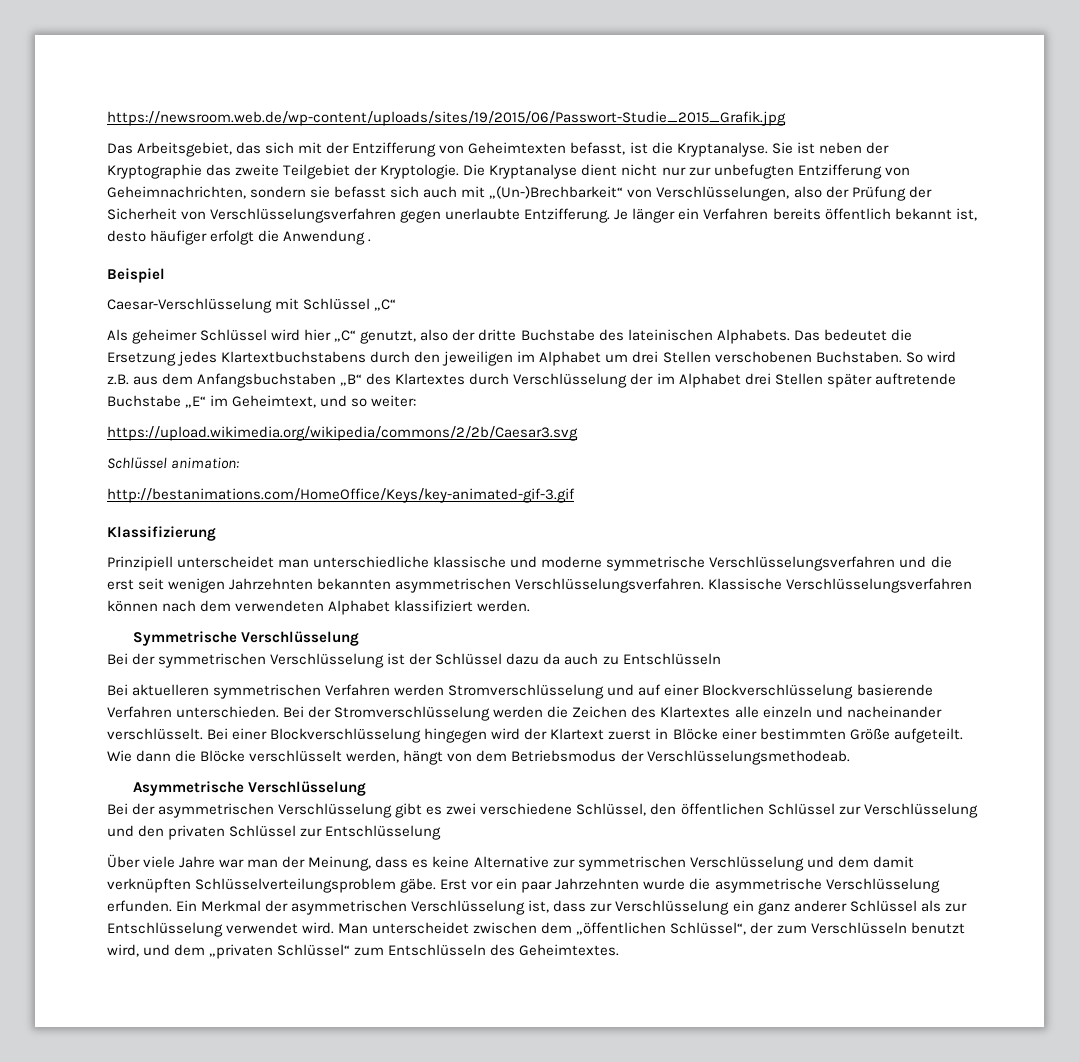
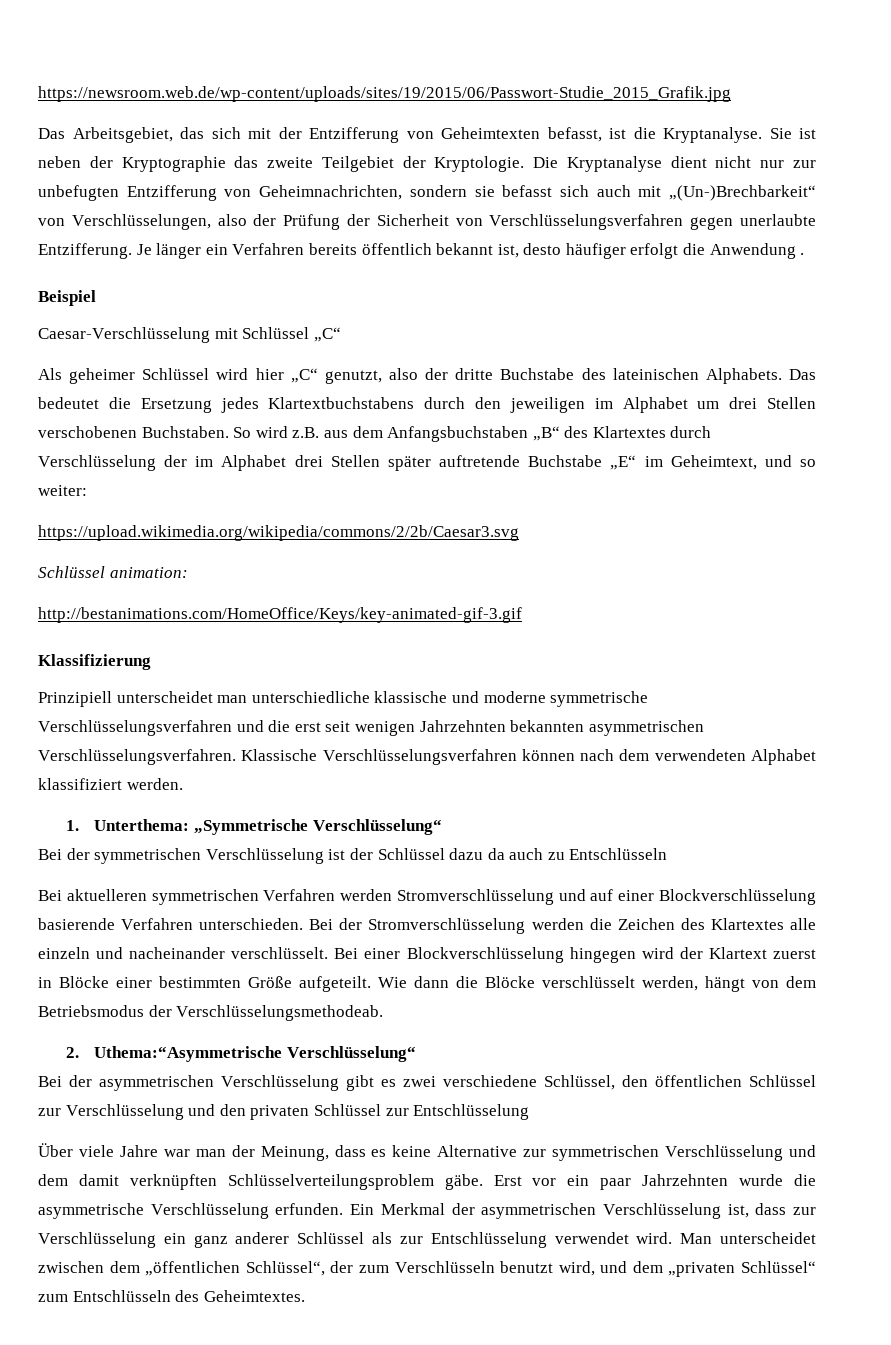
[132,631,359,646] Symmetrische Verschlüsselung -> [66,819,442,835] 1. Unterthema: „Symmetrische Verschlüsselung“
[132,781,366,796] Asymmetrische Verschlüsselung -> [66,1046,417,1062] 2. Uthema:“Asymmetrische Verschlüsselung“

